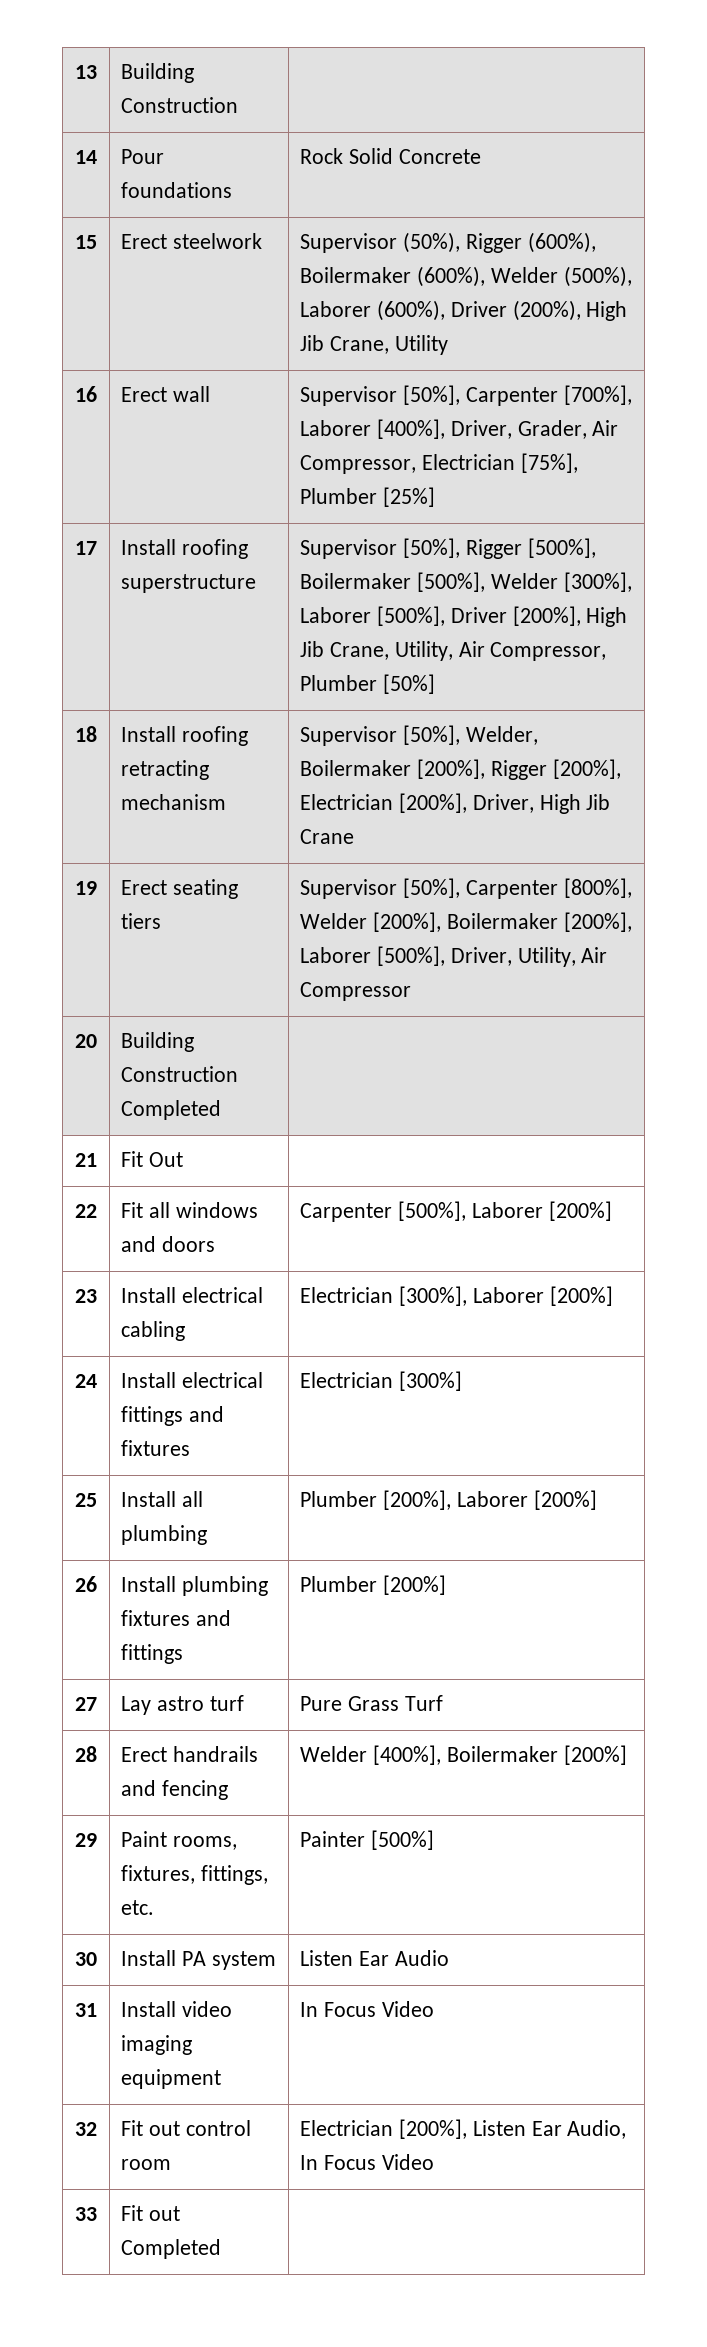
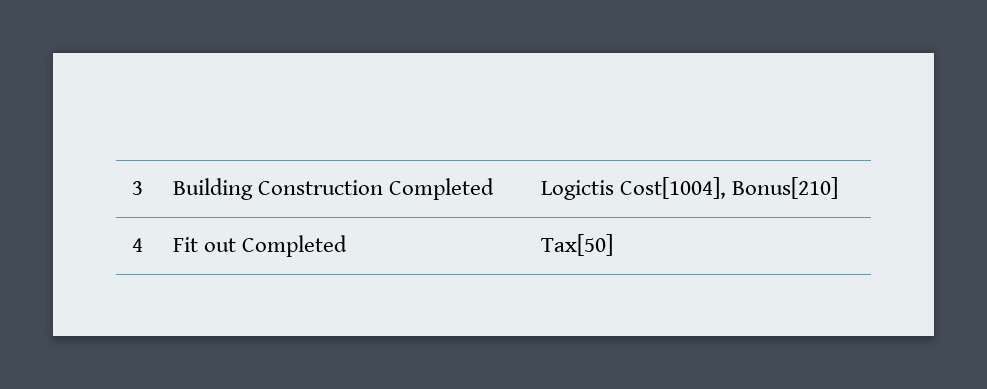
[75,65,97,79] [121,63,195,83] [121,97,239,113] [75,150,97,164] [121,149,165,164] [121,182,233,198] [300,148,481,164] [75,235,97,249] [121,233,263,249] [300,232,596,253] [300,266,632,287] [300,300,628,321] [300,335,448,355] [75,386,97,402] [121,386,211,402] [300,385,632,406] [300,419,619,439] [300,453,578,474] [300,487,436,507] [75,541,97,555] [121,539,249,559] [121,574,257,593] [300,538,596,559] [300,572,632,592] [300,606,628,627] [300,641,607,661] [300,674,436,694] [75,726,97,742] [121,726,249,746] [121,760,210,780] [121,794,227,810] [300,725,538,746] [300,759,621,780] [300,793,611,814] [300,829,355,844] [75,881,97,895] [121,879,239,899] [121,913,162,929] [300,878,632,899] [300,912,632,932] [300,946,608,967] [300,982,412,1001] [75,1034,97,1048] [121,1032,195,1052] [121,1066,239,1082] [121,1100,222,1120] [75,1153,97,1167] [121,1151,184,1167] [75,1204,97,1218] [121,1202,258,1218] [121,1236,216,1252] [300,1201,612,1222] [75,1289,97,1303] [121,1287,264,1303] [121,1321,186,1341] [300,1286,613,1306] [75,1374,97,1388] [121,1372,264,1388] [121,1406,225,1426] [121,1440,191,1456] [300,1371,463,1391] [75,1493,97,1507] [121,1491,204,1507] [121,1525,208,1545] [300,1490,597,1510] [75,1576,97,1592] [121,1576,269,1596] [121,1610,232,1626] [121,1644,184,1664] [300,1575,447,1595] [75,1697,97,1711] [121,1695,244,1715] [300,1695,443,1711] [75,1746,97,1762] [121,1746,259,1762] [121,1780,229,1800] [300,1745,627,1765] [75,1833,97,1847] [121,1831,238,1850] [121,1865,269,1885] [121,1900,155,1915] [300,1830,435,1850] [75,1952,97,1966] [121,1950,276,1970] [300,1950,449,1966] [75,2003,97,2017] [121,2001,233,2017] [121,2035,193,2055] [121,2069,222,2089] [300,2001,434,2017] [75,2122,97,2136] [121,2120,251,2136] [121,2159,172,2170] [300,2119,627,2139] [300,2154,434,2170] [75,2207,97,2221] 13 | Building Construction | // 14 | Pour foundations | Rock Solid Concrete // 15 | Erect steelwork | Supervisor (50%), Rigger (600%), Boilermaker (600%), Welder (500%), Laborer (600%), Driver (200%), High Jib Crane, Utility // 16 | Erect wall | Supervisor [50%], Carpenter [700%], Laborer [400%], Driver, Grader, Air Compressor, Electrician [75%], Plumber [25%] // 17 | Install roofing superstructure | Supervisor [50%], Rigger [500%], Boilermaker [500%], Welder [300%], Laborer [500%], Driver [200%], High Jib Crane, Utility, Air Compressor, Plumber [50%] // 18 | Install roofing retracting mechanism | Supervisor [50%], Welder, Boilermaker [200%], Rigger [200%], Electrician [200%], Driver, High Jib Crane // 19 | Erect seating tiers | Supervisor [50%], Carpenter [800%], Welder [200%], Boilermaker [200%], Laborer [500%], Driver, Utility, Air Compressor // 20 | Building Construction Completed | // 21 | Fit Out | // 22 | Fit all windows and doors | Carpenter [500%], Laborer [200%] // 23 | Install electrical cabling | Electrician [300%], Laborer [200%] // 24 | Install electrical fittings and fixtures | Electrician [300%] // 25 | Install all plumbing | Plumber [200%], Laborer [200%] // 26 | Install plumbing fixtures and fittings | Plumber [200%] // 27 | Lay astro turf | Pure Grass Turf // 28 | Erect handrails and fencing | Welder [400%], Boilermaker [200%] // 29 | Paint rooms, fixtures, fittings, etc. | Painter [500%] // 30 | Install PA system | Listen Ear Audio // 31 | Install video imaging equipment | In Focus Video // 32 | Fit out control room | Electrician [200%], Listen Ear Audio, In Focus Video // 33 -> [132,181,143,195] [172,178,494,200] [540,177,838,200] [132,238,143,252] 3 | Building Construction Completed | Logictis Cost[1004], Bonus[210] // 4
(222, 2249) none -> [540,234,613,256] Tax[50]

